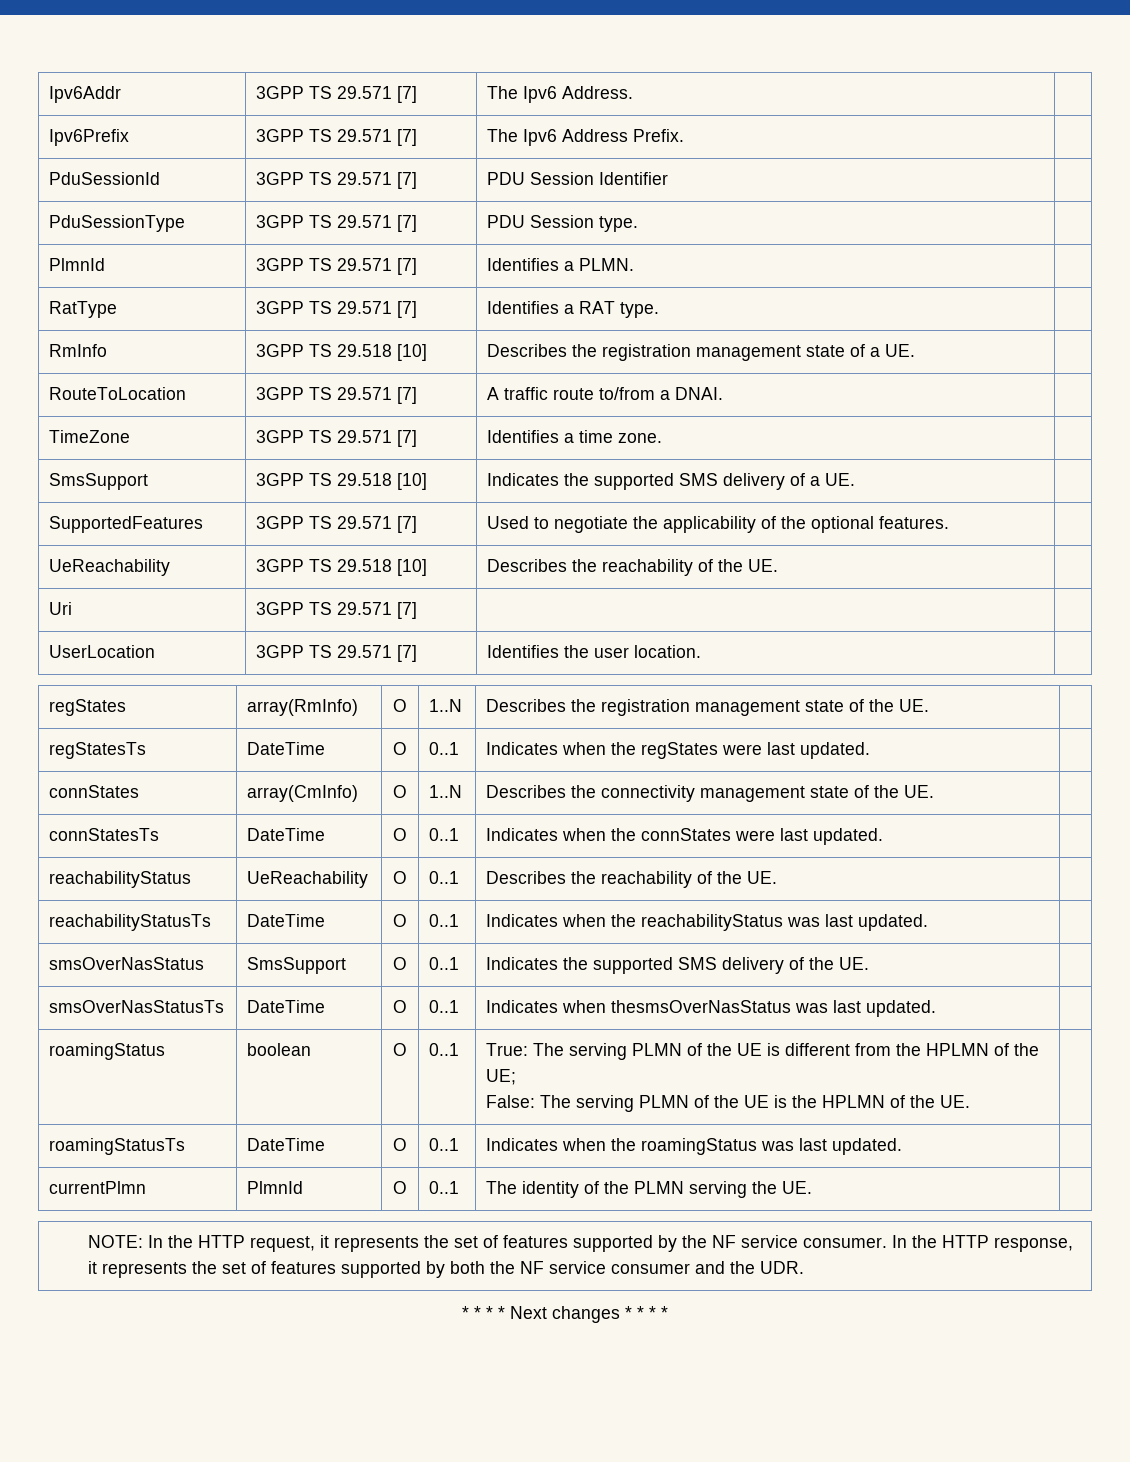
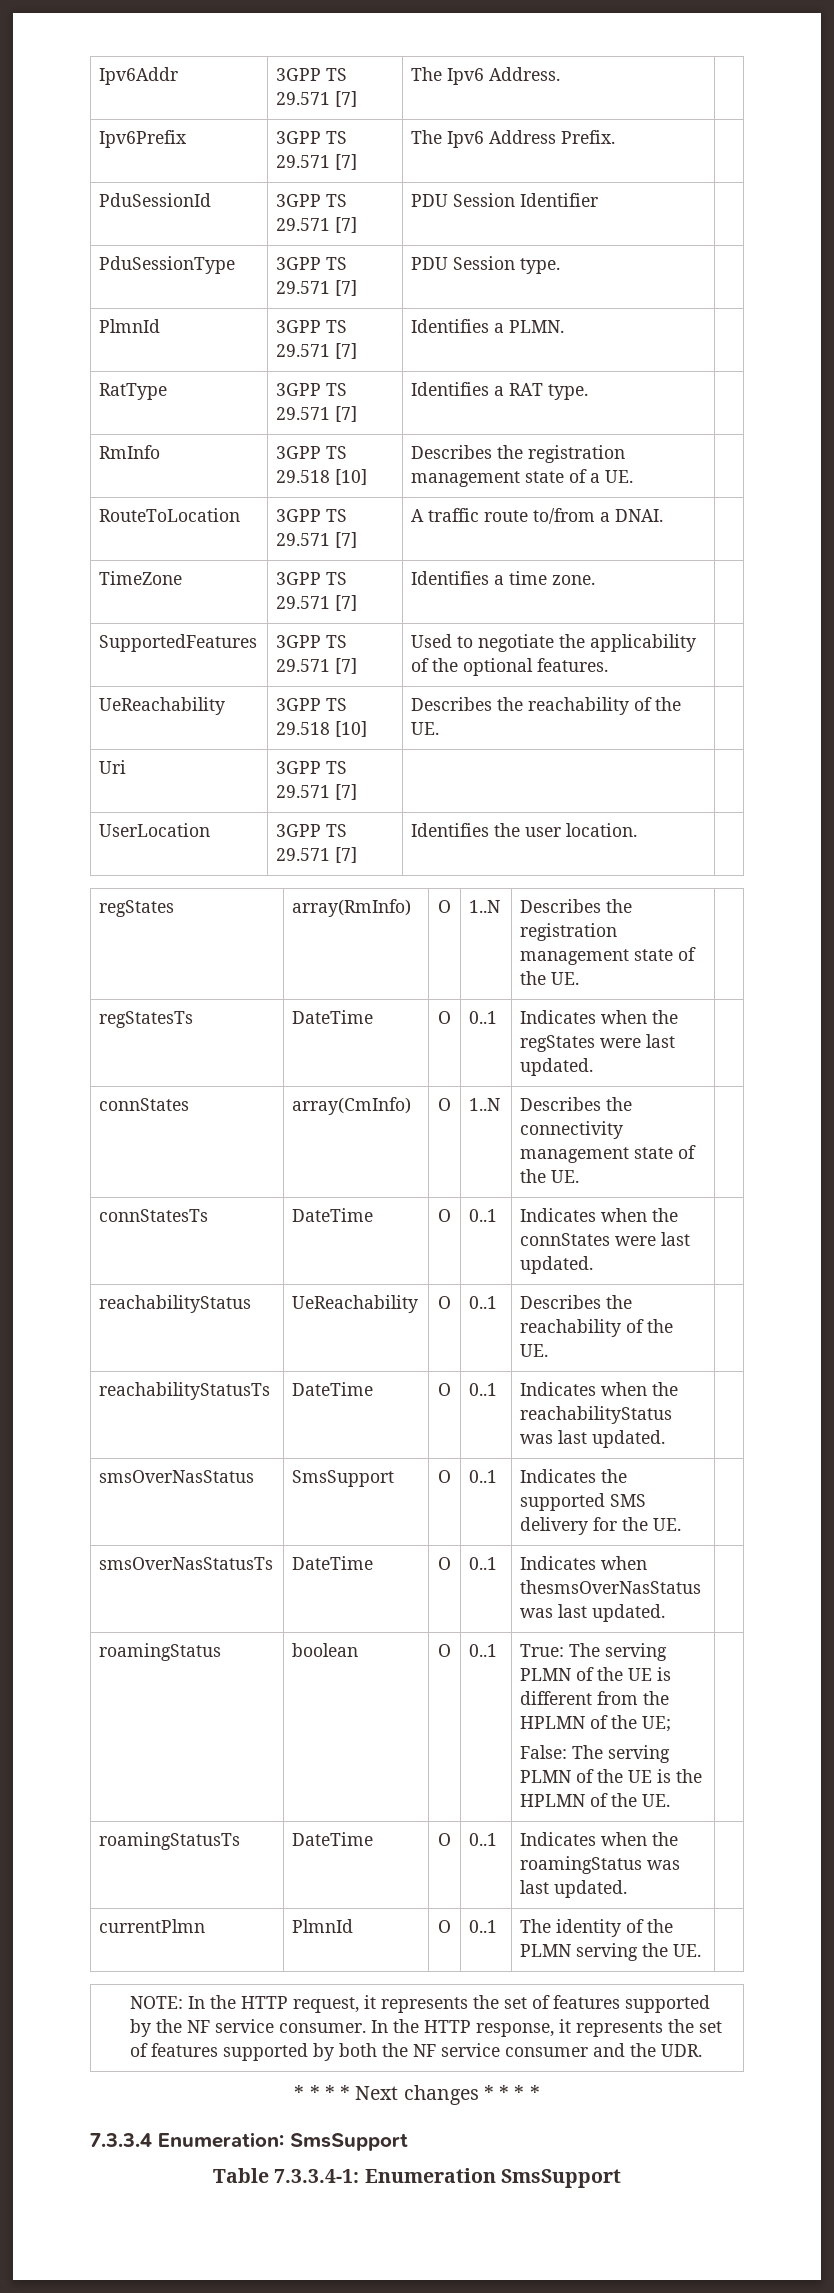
[49,473,149,490] [256,473,428,490] [487,473,856,490] // SmsSupport | 3GPP TS 29.518 [10] | Indicates the supported SMS delivery of a UE. | -> (596, 580) none
[789,957,805,970] of -> [593,1517,618,1531] for
(668, 1312) none -> [90,2132,408,2151] [213,2168,621,2188] // 7.3.3.4 Enumeration: SmsSupport // Table 7.3.3.4-1: Enumeration SmsSupport

